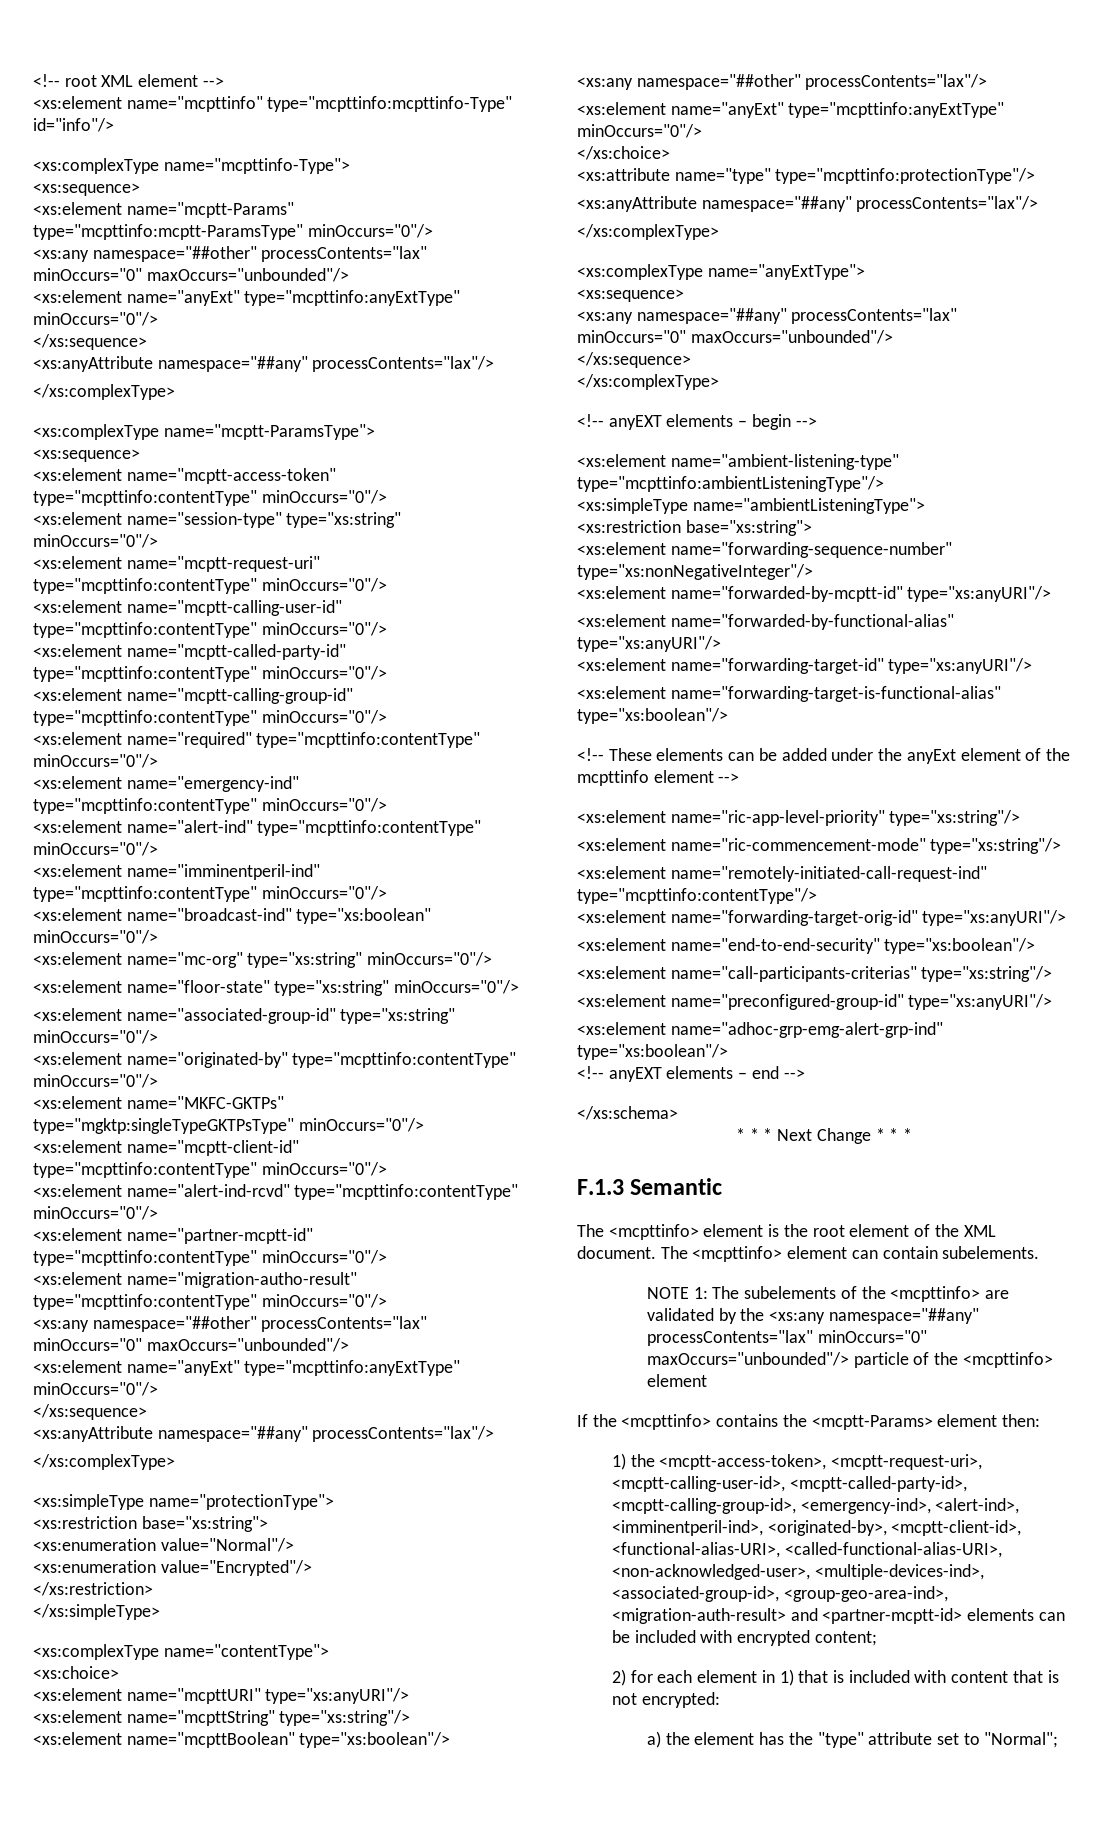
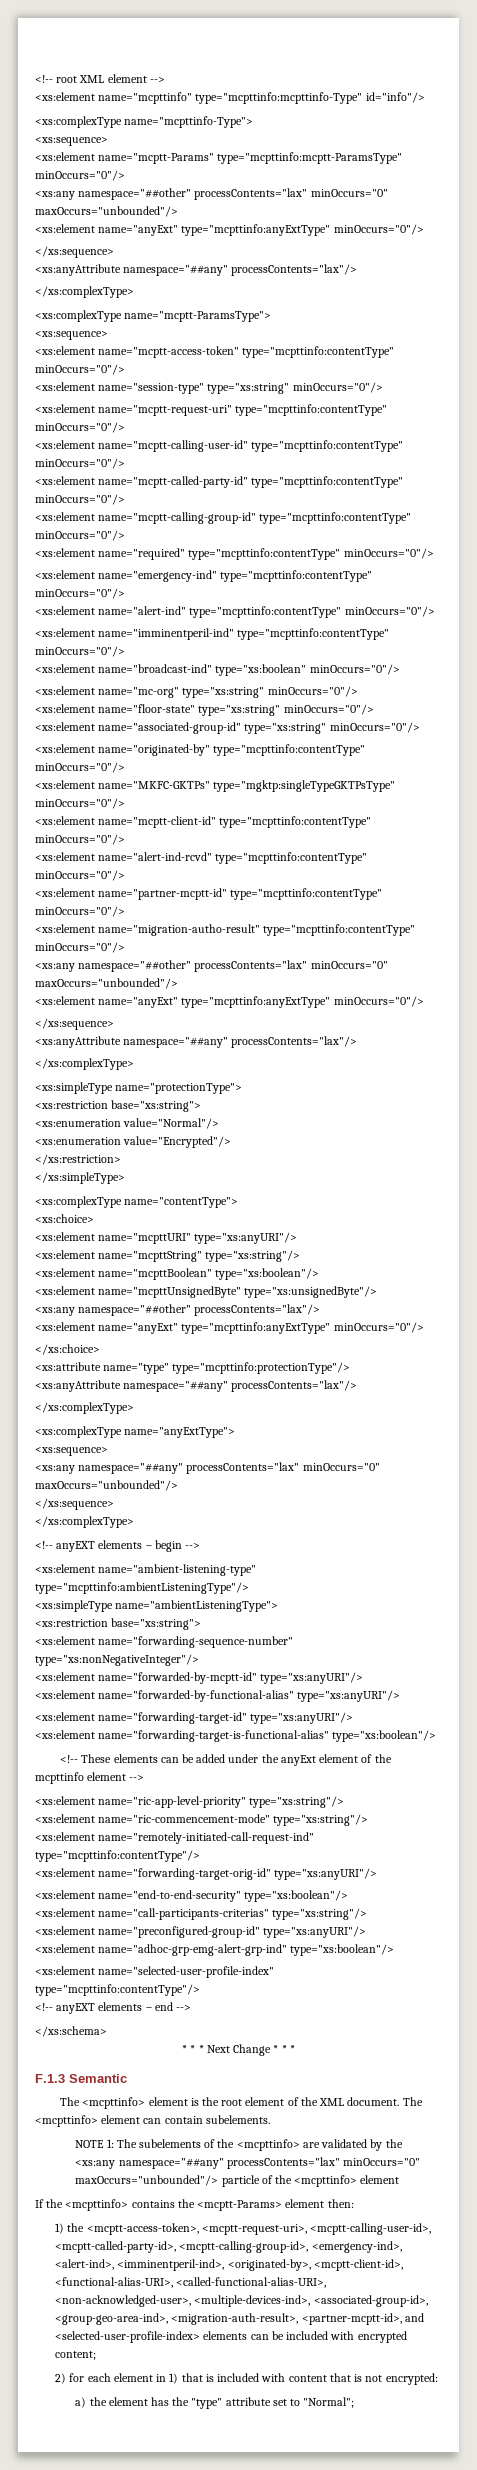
(451, 1740) none -> [35,1286,378,1298] // <xs:element name="mcpttUnsignedByte" type="xs:unsignedByte"/>
(728, 1052) none -> [35,1966,275,1978] [35,1984,200,1996] // <xs:element name="selected-user-profile-index" type="mcpttinfo:contentType"/>
[611,1608,963,1624] <migration-auth-result> and <partner-mcptt-id> -> [171,2313,424,2325] [55,2331,201,2343] <migration-auth-result>, <partner-mcptt-id>, and <selected-user-profile-index>

